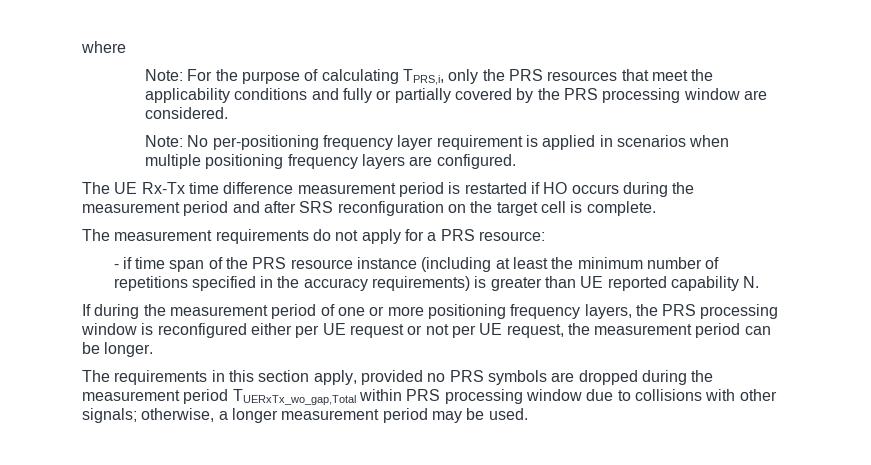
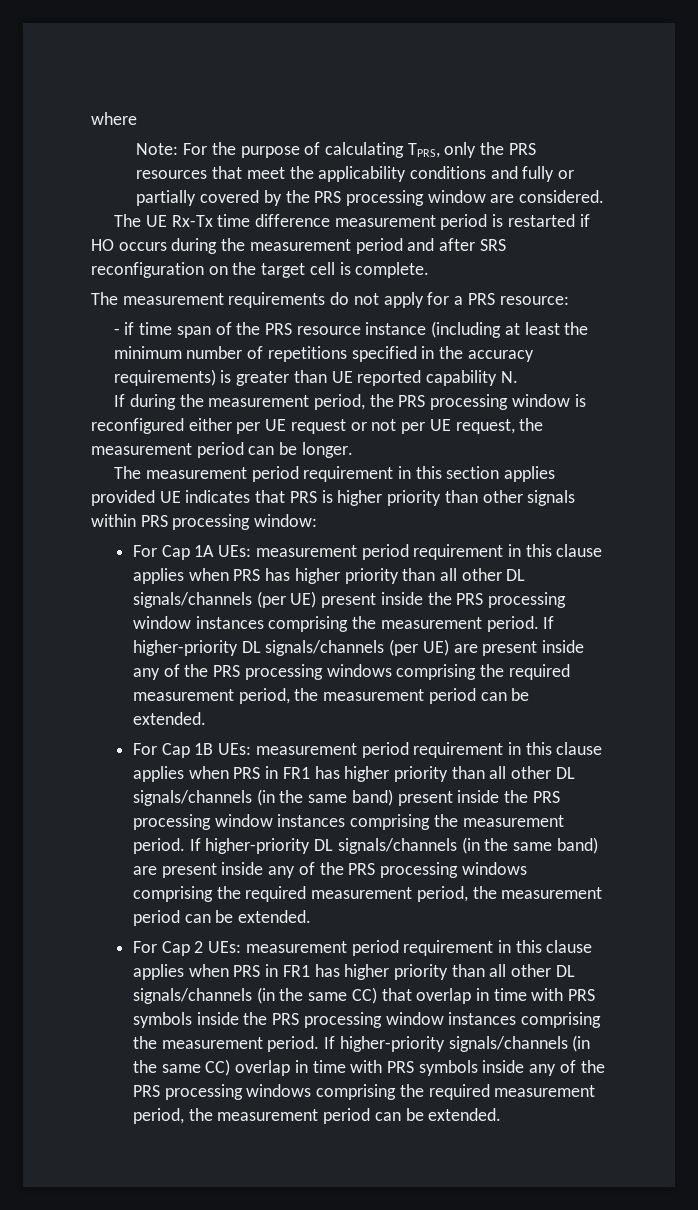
[402,69,444,85] TPRS,i, -> [407,143,440,158] TPRS,
[145,135,730,150] [145,154,516,169] // Note: No per-positioning frequency layer requirement is applied in scenarios when multiple positioning frequency layers are configured. -> (605, 196) none
[271,304,632,319] period of one or more positioning frequency layers, -> [314,394,366,410] period,
[114,370,714,385] [82,389,777,405] [82,408,528,423] requirements in this section apply, provided no PRS symbols are dropped during the measurement period TUERxTx_wo_gap,Total within PRS processing window due to collisions with other signals; otherwise, a longer measurement period may be used. -> [145,466,556,482] [91,490,576,506] [91,514,318,530] [132,544,603,560] [132,568,526,584] [132,591,567,608] [132,616,555,632] [132,639,585,656] [132,664,570,680] [132,688,530,704] [132,712,206,725] [132,742,603,758] [132,766,575,782] [132,789,560,806] [132,814,564,830] [132,837,598,854] [132,862,527,878] [132,886,603,902] [132,910,312,926] [132,940,593,956] [132,964,575,980] [132,987,596,1004] [132,1012,602,1028] [132,1035,591,1052] [132,1059,605,1076] [132,1084,596,1100] [132,1108,502,1124] measurement period requirement in this section applies provided UE indicates that PRS is higher priority than other signals within PRS processing window: // For Cap 1A UEs: measurement period requirement in this clause applies when PRS has higher priority than all other DL signals/channels (per UE) present inside the PRS processing window instances comprising the measurement period. If higher-priority DL signals/channels (per UE) are present inside any of the PRS processing windows comprising the required measurement period, the measurement period can be extended. // For Cap 1B UEs: measurement period requirement in this clause applies when PRS in FR1 has higher priority than all other DL signals/channels (in the same band) present inside the PRS processing window instances comprising the measurement period. If higher-priority DL signals/channels (in the same band) are present inside any of the PRS processing windows comprising the required measurement period, the measurement period can be extended. // For Cap 2 UEs: measurement period requirement in this clause applies when PRS in FR1 has higher priority than all other DL signals/channels (in the same CC) that overlap in time with PRS symbols inside the PRS processing window instances comprising the measurement period. If higher-priority signals/channels (in the same CC) overlap in time with PRS symbols inside any of the PRS processing windows comprising the required measurement period, the measurement period can be extended.

